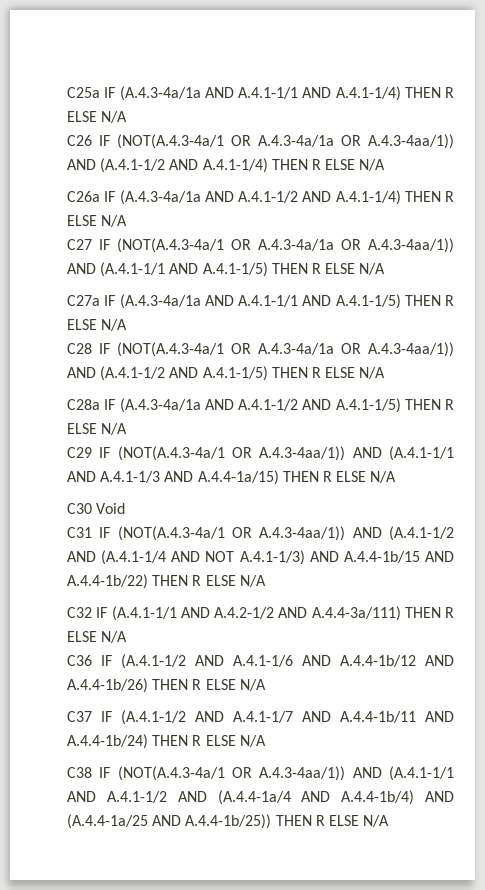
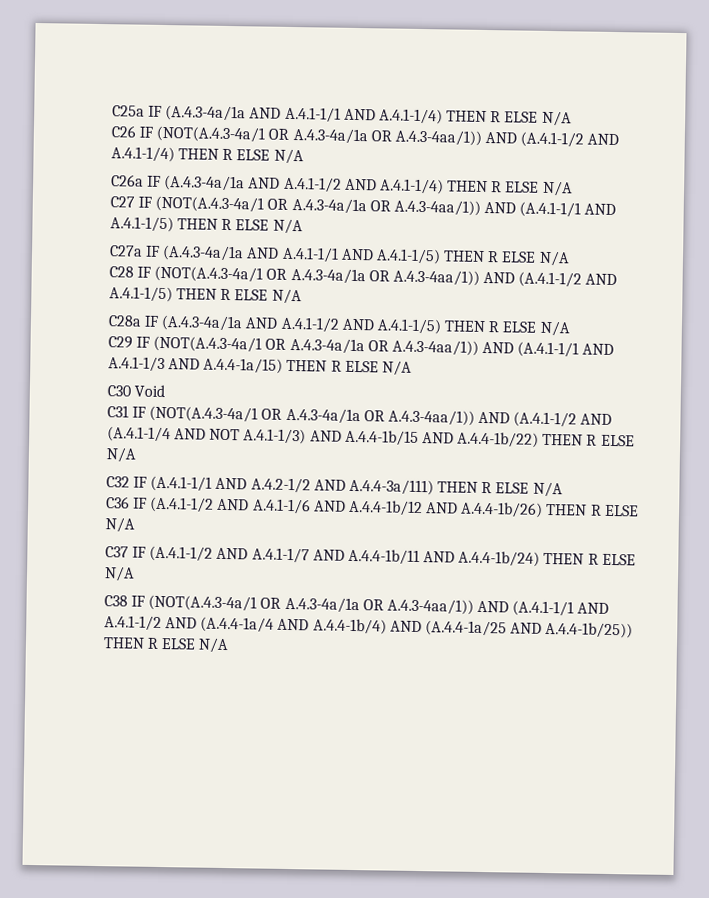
(253, 452) none -> [289,337,389,355] A.4.3-4a/1a OR
(253, 532) none -> [285,407,385,425] A.4.3-4a/1a OR
(253, 772) none -> [284,596,384,614] A.4.3-4a/1a OR

